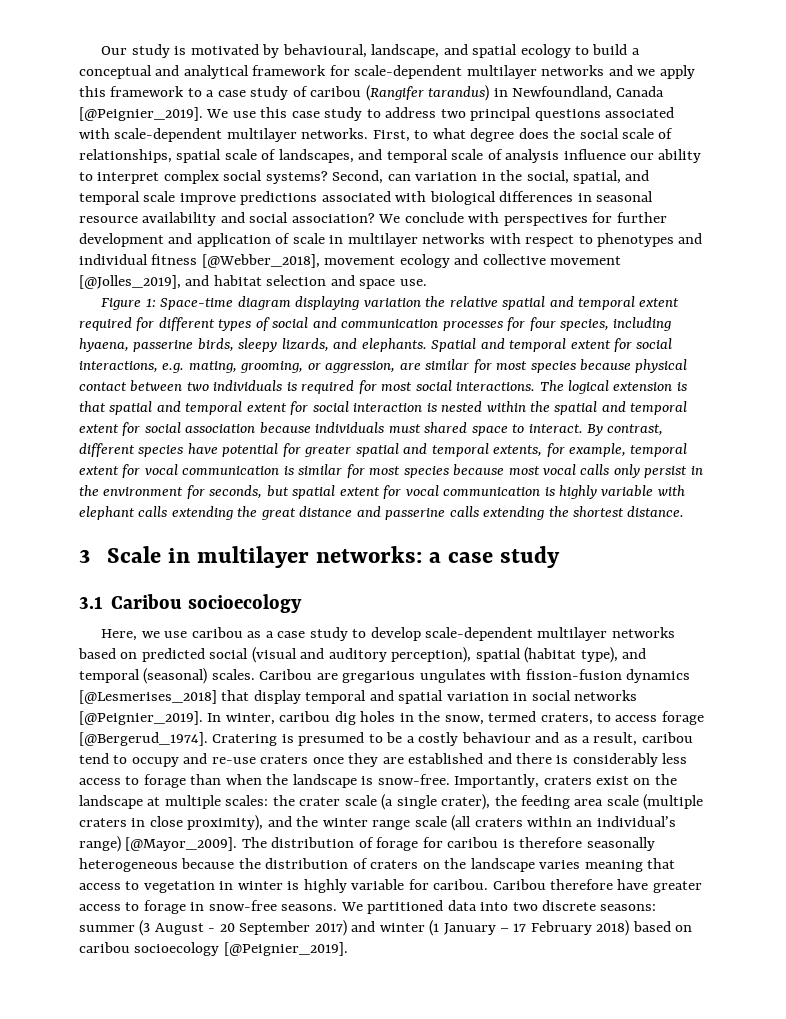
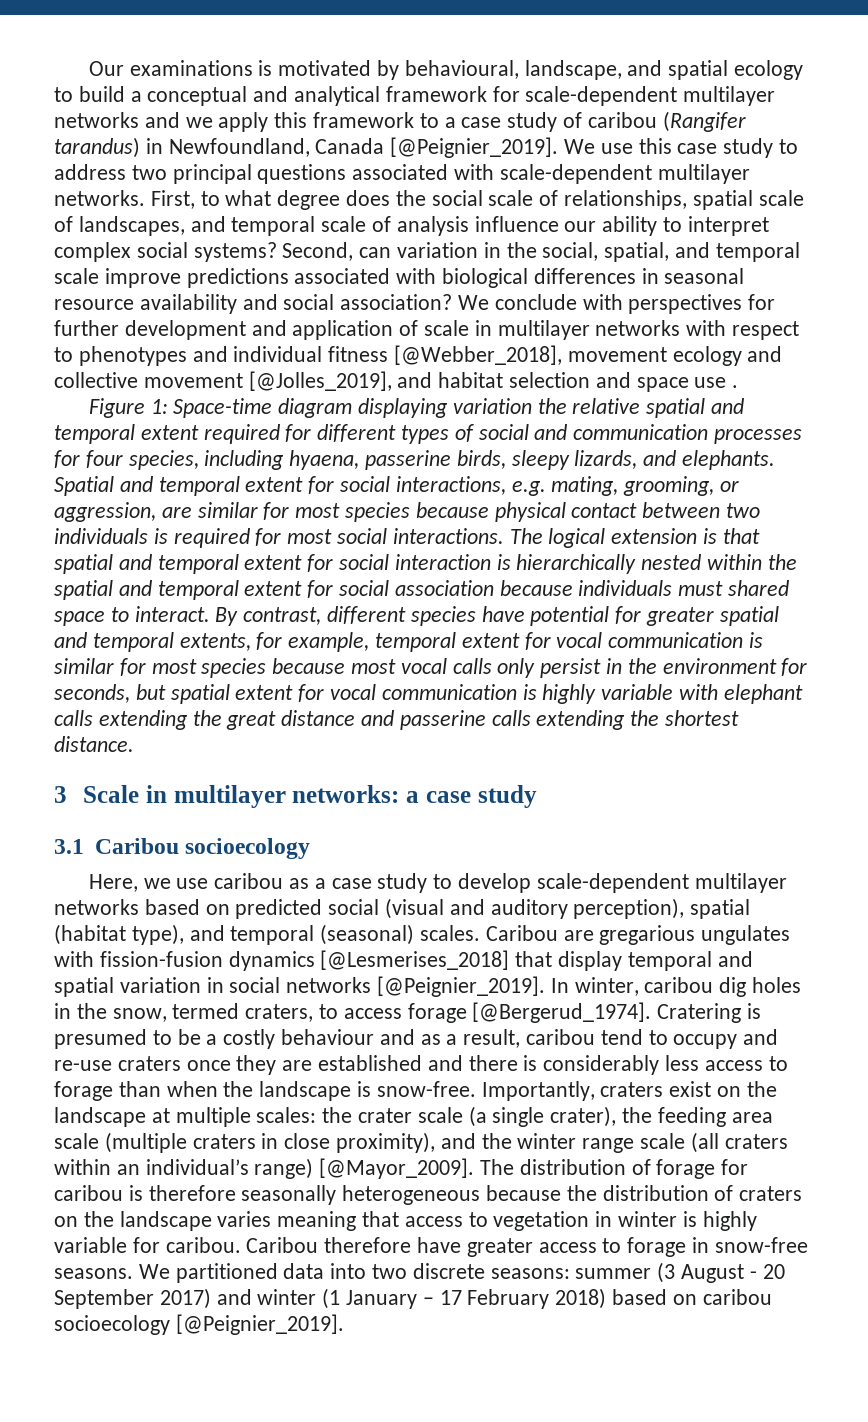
[131,44,170,58] study -> [129,60,253,76] examinations
[399,279,427,286] use. -> [694,377,739,388] use .
(437, 407) none -> [516,554,637,574] hierarchically

